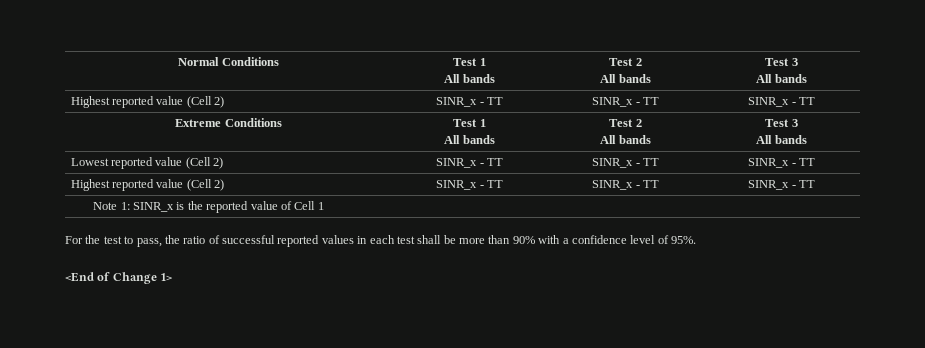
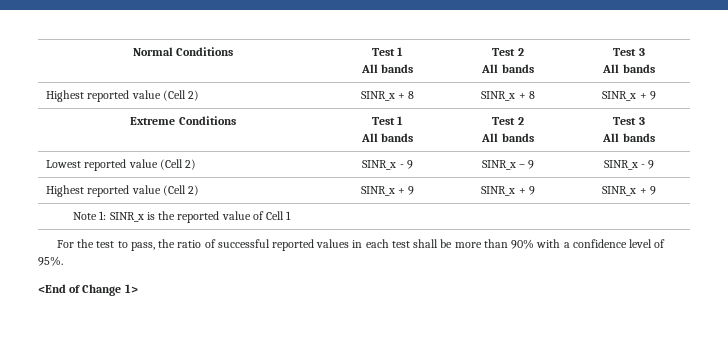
[479,97,503,105] [592,97,659,107] [748,97,815,107] - TT | SINR_x - TT | SINR_x - TT -> [398,91,415,99] [481,91,535,101] [602,91,656,101] + 8 | SINR_x + 8 | SINR_x + 9
[486,158,503,166] [592,158,659,168] [748,158,815,168] [70,179,225,191] [436,180,503,190] [592,180,659,190] [748,180,815,190] TT | SINR_x - TT | SINR_x - TT // Highest reported value (Cell 2) | SINR_x - TT | SINR_x - TT | SINR_x - TT -> [406,160,413,169] [481,160,535,170] [603,160,655,170] [46,185,199,197] [360,186,415,196] [481,186,535,196] [602,186,656,196] 9 | SINR_x – 9 | SINR_x - 9 // Highest reported value (Cell 2) | SINR_x + 9 | SINR_x + 9 | SINR_x + 9

